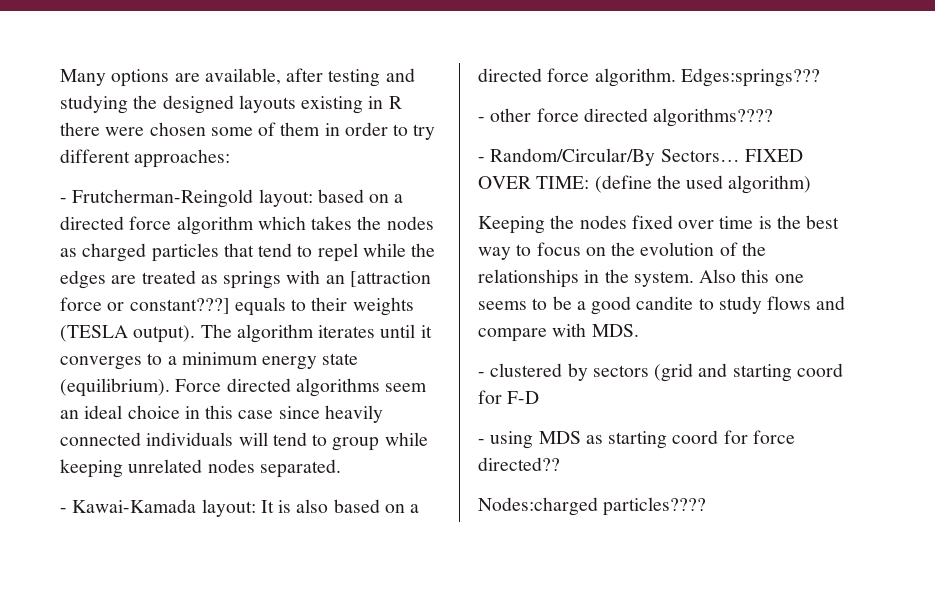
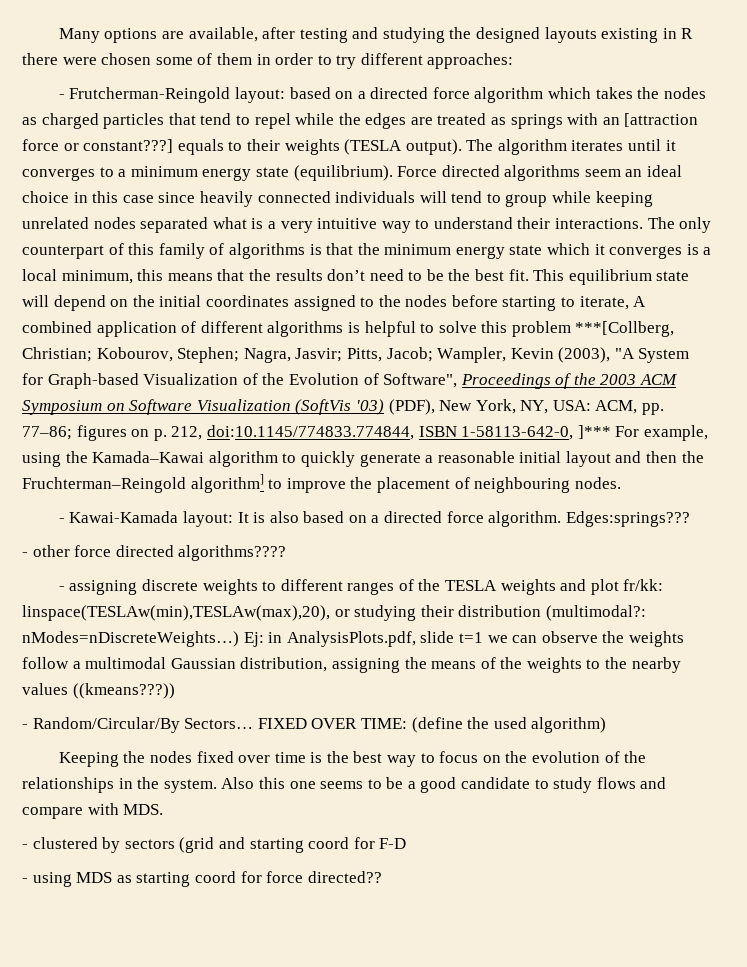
[259,459,341,478] separated. -> [140,217,712,233] [22,243,712,259] [22,269,690,285] [22,295,647,311] [22,321,675,337] [22,347,690,363] [22,373,678,389] [22,399,665,415] [22,425,708,441] [22,451,704,467] [22,474,621,493] separated what is a very intuitive way to understand their interactions. The only counterpart of this family of algorithms is that the minimum energy state which it converges is a local minimum, this means that the results don’t need to be the best fit. This equilibrium state will depend on the initial coordinates assigned to the nodes before starting to iterate, A combined application of different algorithms is helpful to solve this problem ***[Collberg, Christian; Kobourov, Stephen; Nagra, Jasvir; Pitts, Jacob; Wampler, Kevin (2003), "A System for Graph-based Visualization of the Evolution of Software", Proceedings of the 2003 ACM Symposium on Software Visualization (SoftVis '03) (PDF), New York, NY, USA: ACM, pp. 77–86; figures on p. 212, doi:10.1145/774833.774844, ISBN 1-58113-642-0, ]*** For example, using the Kamada–Kawai algorithm to quickly generate a reasonable initial layout and then the Fruchterman–Reingold algorithm] to improve the placement of neighbouring nodes.
(774, 117) none -> [58,579,664,595] [22,605,646,621] [22,631,684,647] [22,657,681,673] [22,683,175,699] // - assigning discrete weights to different ranges of the TESLA weights and plot fr/kk: linspace(TESLAw(min),TESLAw(max),20), or studying their distribution (multimodal?: nModes=nDiscreteWeights…) Ej: in AnalysisPlots.pdf, slide t=1 we can observe the weights follow a multimodal Gaussian distribution, assigning the means of the weights to the nearby values ((kmeans???))
[636,296,694,310] candite -> [461,777,531,789] candidate
[478,497,707,516] // Nodes:charged particles???? -> (382, 877) none

